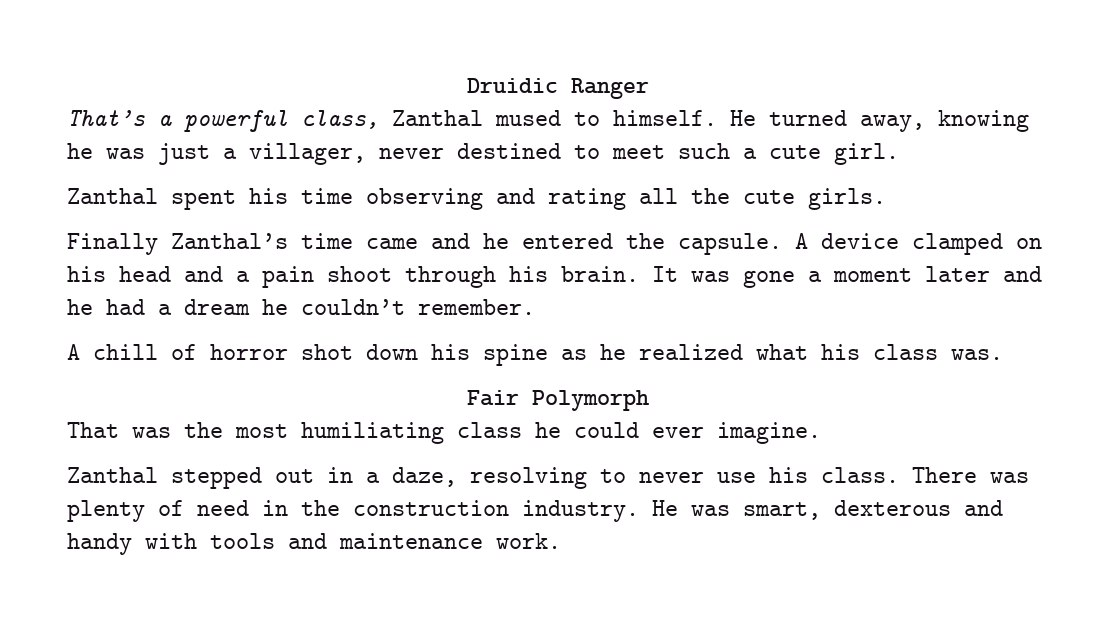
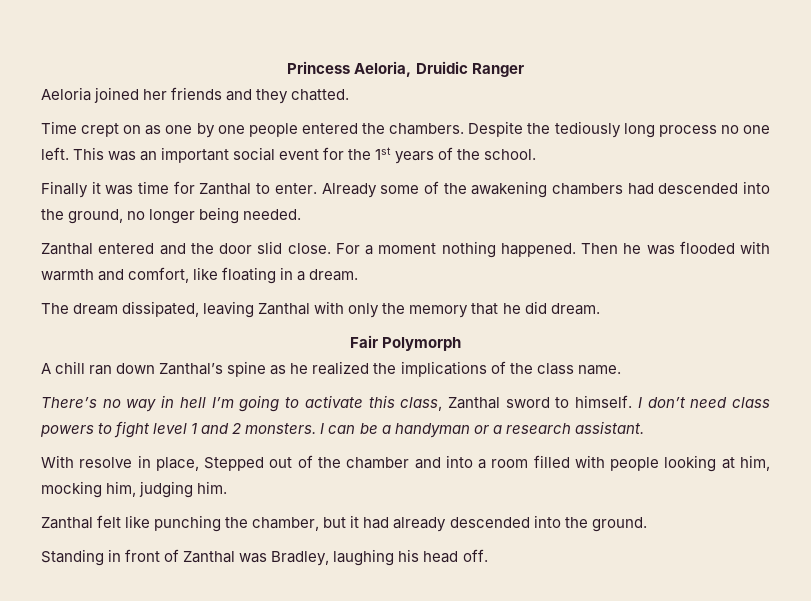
(466, 85) none -> [287,61,412,77] Princess Aeloria,
[67,110,1029,132] [67,143,899,165] [67,188,886,210] [67,233,1042,255] [67,266,1042,288] [67,299,535,315] [67,344,1003,366] [466,390,649,411] [67,422,821,444] [67,467,1029,489] [67,500,1003,522] [67,533,561,555] That’s a powerful class, Zanthal mused to himself. He turned away, knowing he was just a villager, never destined to meet such a cute girl. // Zanthal spent his time observing and rating all the cute girls. // Finally Zanthal’s time came and he entered the capsule. A device clamped on his head and a pain shoot through his brain. It was gone a moment later and he had a dream he couldn’t remember. // A chill of horror shot down his spine as he realized what his class was. // Fair Polymorph // That was the most humiliating class he could ever imagine. // Zanthal stepped out in a daze, resolving to never use his class. There was plenty of need in the construction industry. He was smart, dexterous and handy with tools and maintenance work. -> [41,87,350,104] [41,121,771,138] [41,147,536,164] [41,181,770,198] [41,207,302,224] [41,241,770,258] [41,267,359,284] [41,301,600,318] [349,335,462,351] [41,361,621,377] [41,395,770,412] [40,421,644,438] [41,455,771,472] [41,481,228,498] [41,515,647,532] [41,549,488,566] Aeloria joined her friends and they chatted. // Time crept on as one by one people entered the chambers. Despite the tediously long process no one left. This was an important social event for the 1st years of the school. // Finally it was time for Zanthal to enter. Already some of the awakening chambers had descended into the ground, no longer being needed. // Zanthal entered and the door slid close. For a moment nothing happened. Then he was flooded with warmth and comfort, like floating in a dream. // The dream dissipated, leaving Zanthal with only the memory that he did dream. // Fair Polymorph // A chill ran down Zanthal’s spine as he realized the implications of the class name. // There’s no way in hell I’m going to activate this class, Zanthal sword to himself. I don’t need class powers to fight level 1 and 2 monsters. I can be a handyman or a research assistant. // With resolve in place, Stepped out of the chamber and into a room filled with people looking at him, mocking him, judging him. // Zanthal felt like punching the chamber, but it had already descended into the ground. // Standing in front of Zanthal was Bradley, laughing his head off.

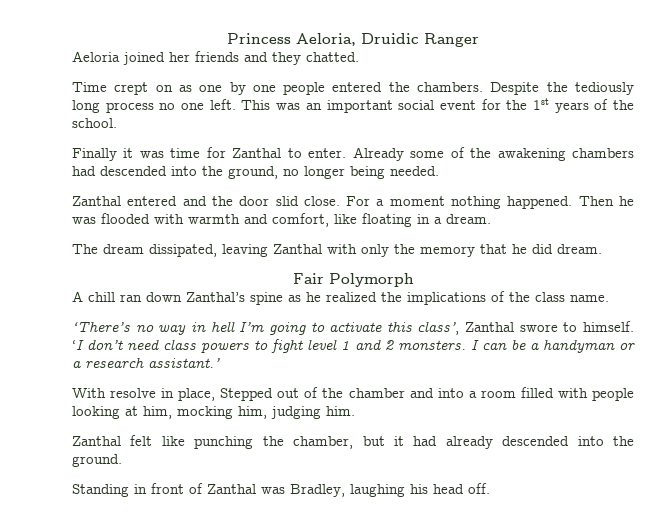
[41,397,97,408] There’s -> [72,321,130,332] ‘There’s
[400,397,550,411] class, Zanthal sword -> [417,321,558,335] class’, Zanthal swore
[637,397,642,408] I -> [72,340,84,350] ‘I
[574,421,644,434] assistant. -> [148,358,220,368] assistant.’

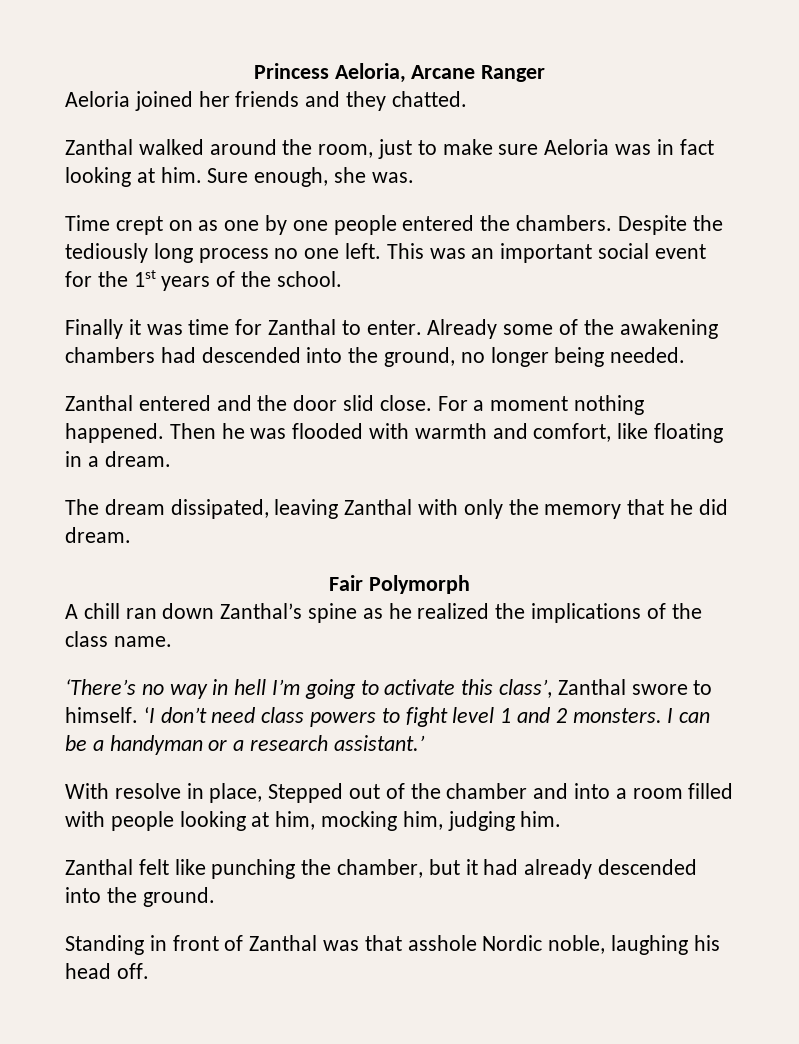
[361,33,419,44] Druidic -> [411,65,476,79] Arcane
(359, 57) none -> [65,139,714,159] [65,167,414,187] // Zanthal walked around the room, just to make sure Aeloria was in fact looking at him. Sure enough, she was.
[290,484,345,497] Bradley, -> [364,935,606,954] that asshole Nordic noble,

